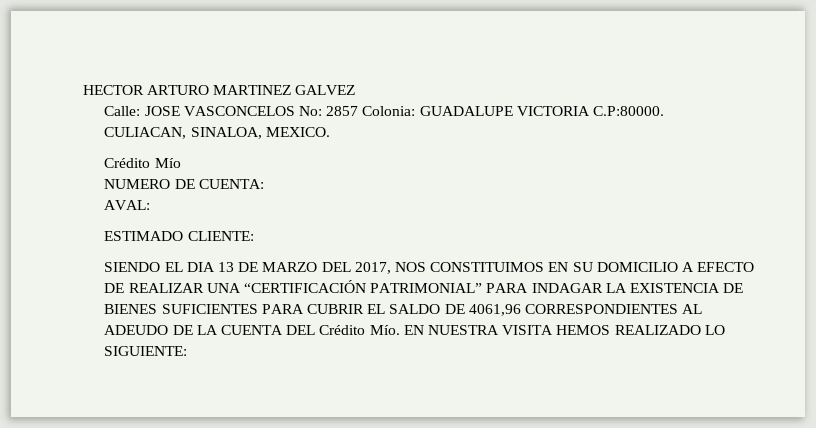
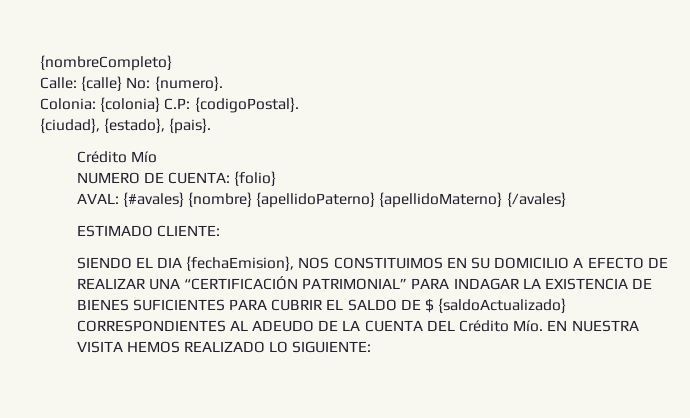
[82,85,356,95] [104,106,664,116] [104,127,330,139] HECTOR ARTURO MARTINEZ GALVEZ // Calle: JOSE VASCONCELOS No: 2857 Colonia: GUADALUPE VICTORIA C.P:80000. // CULIACAN, SINALOA, MEXICO. -> [40,55,172,71] [40,76,223,91] [40,97,299,113] [40,118,212,134] {nombreCompleto} // Calle: {calle} No: {numero}. // Colonia: {colonia} C.P: {codigoPostal}. // {ciudad}, {estado}, {pais}.
(264, 184) none -> [234,171,277,186] {folio}
(151, 205) none -> [122,192,566,208] {#avales} {nombre} {apellidoPaterno} {apellidoMaterno} {/avales}
[218,262,391,274] 13 DE MARZO DEL 2017, -> [186,256,295,271] {fechaEmision},
[468,304,521,316] 4061,96 -> [424,298,567,313] $ {saldoActualizado}

